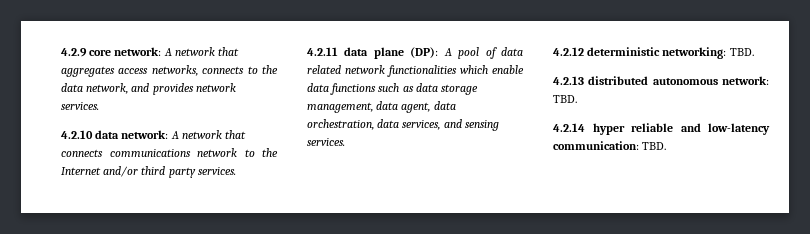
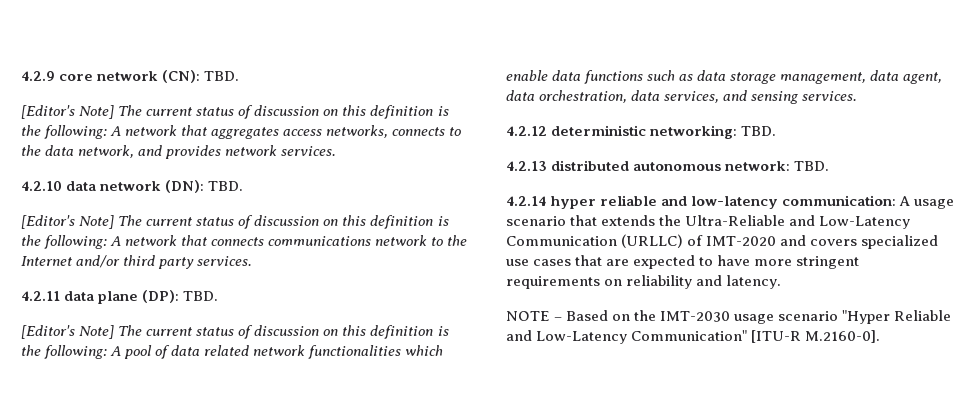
[114,47,162,56] network: -> [97,70,240,83] [21,105,449,119] [21,125,108,139] network (CN): TBD. // [Editor's Note] The current status of discussion on this definition is the following:
[121,130,169,139] network: -> [100,180,244,193] [21,215,449,229] [21,235,108,249] network (DN): TBD. // [Editor's Note] The current status of discussion on this definition is the following:
(439, 52) none -> [183,291,219,301] [21,325,449,339] [21,345,108,359] TBD. // [Editor's Note] The current status of discussion on this definition is the following:
[642,142,667,150] TBD. -> [899,196,955,209] [506,215,911,229] [506,234,939,249] [506,255,860,269] [506,275,782,289] [506,310,952,324] [506,330,881,344] A usage scenario that extends the Ultra-Reliable and Low-Latency Communication (URLLC) of IMT-2020 and covers specialized use cases that are expected to have more stringent requirements on reliability and latency. // NOTE – Based on the IMT-2030 usage scenario "Hyper Reliable and Low-Latency Communication" [ITU-R M.2160-0].

